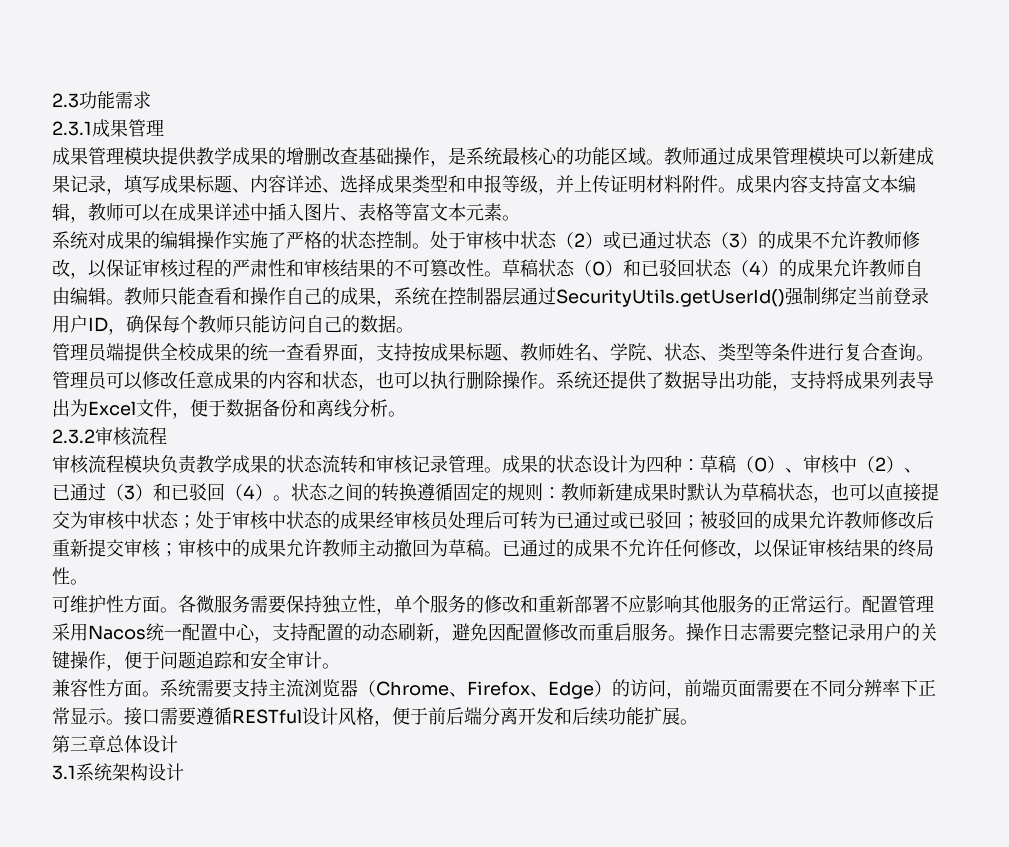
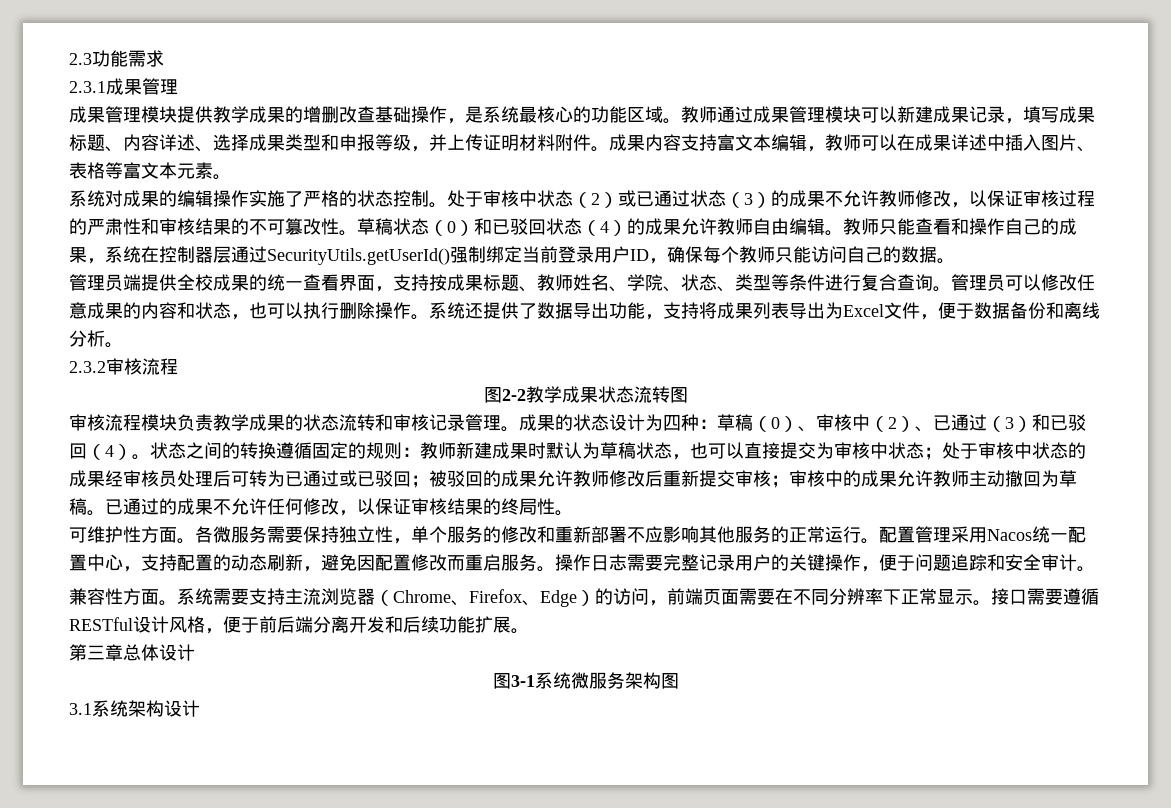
(167, 436) none -> [483,386,688,403] // 图2-2教学成果状态流转图
(178, 744) none -> [492,672,679,689] // 图3-1系统微服务架构图

